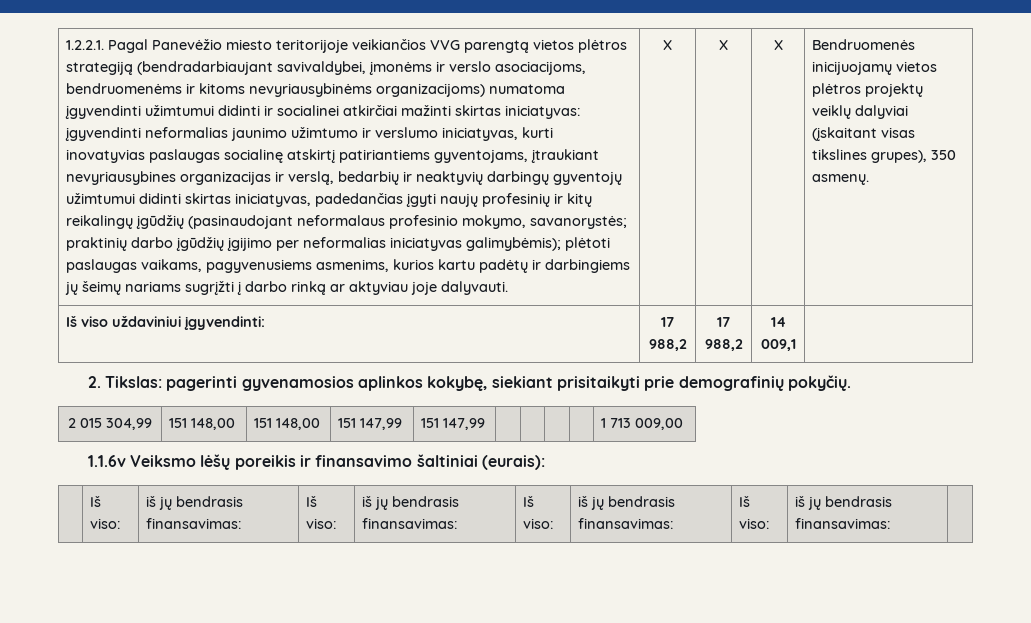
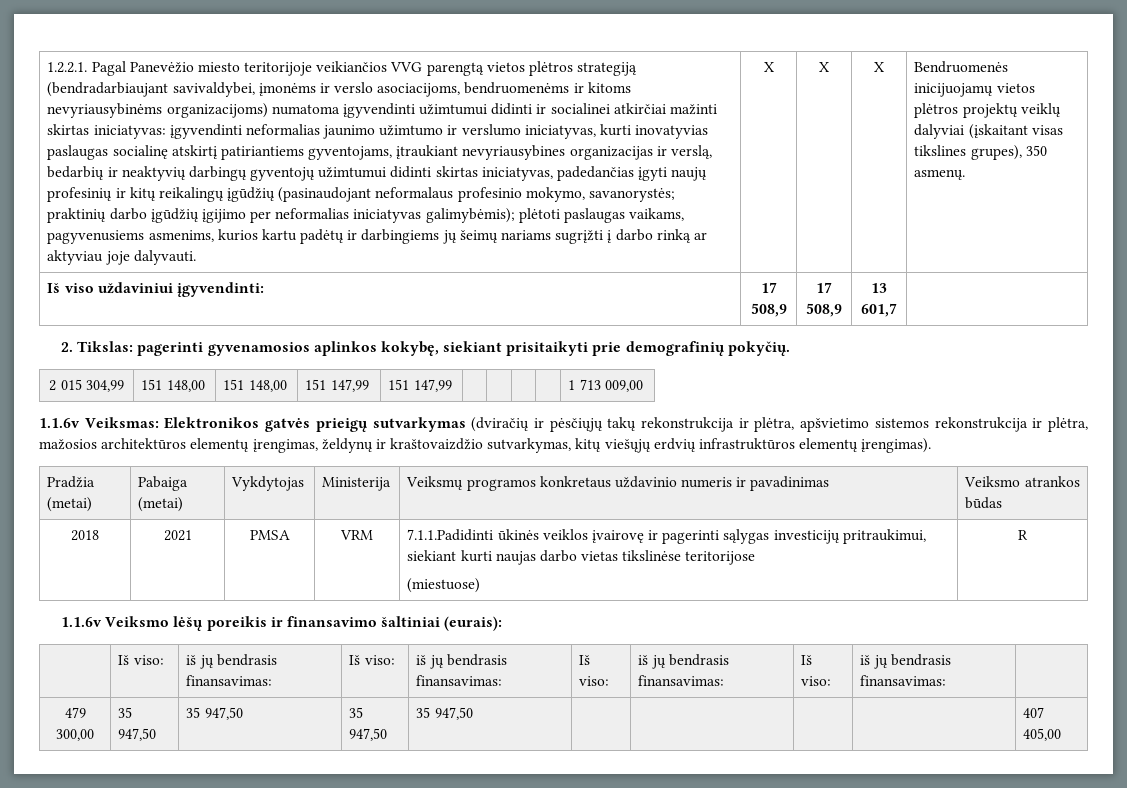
[648,339,687,351] [717,317,730,327] [704,339,743,351] [770,317,786,327] [760,339,796,351] 988,2 | 17 988,2 | 14 009,1 -> [750,303,787,317] [816,282,832,293] [806,303,842,317] [871,283,887,293] [861,303,897,317] 508,9 | 17 508,9 | 13 601,7
(684, 424) none -> [39,417,1089,432] [39,438,932,453] [47,476,96,488] [47,497,93,512] [138,476,189,491] [138,497,184,512] [231,476,305,491] [322,477,392,491] [406,476,830,491] [964,476,1080,487] [965,497,1003,509] [71,530,99,541] [163,530,192,541] [249,530,290,540] [340,530,373,540] [407,529,926,544] [407,550,756,565] [407,578,481,593] [1018,530,1028,540] // 1.1.6v Veiksmas: Elektronikos gatvės prieigų sutvarkymas (dviračių ir pėsčiųjų takų rekonstrukcija ir plėtra, apšvietimo sistemos rekonstrukcija ir plėtra, mažosios architektūros elementų įrengimas, želdynų ir kraštovaizdžio sutvarkymas, kitų viešųjų erdvių infrastruktūros elementų įrengimas). // Pradžia (metai) | Pabaiga (metai) | Vykdytojas | Ministerija | Veiksmų programos konkretaus uždavinio numeris ir pavadinimas | Veiksmo atrankos būdas // 2018 | 2021 | PMSA | VRM | 7.1.1.Padidinti ūkinės veiklos įvairovę ir pagerinti sąlygas investicijų pritraukimui, siekiant kurti naujas darbo vietas tikslinėse teritorijose // (miestuose) | R
(891, 523) none -> [64,707,86,718] [56,729,94,741] [118,707,133,718] [118,728,157,741] [186,707,243,720] [349,707,364,718] [349,728,388,741] [416,707,473,720] [1023,707,1045,718] [1023,728,1062,741] // 479 300,00 | 35 947,50 | 35 947,50 | 35 947,50 | 35 947,50 | | | | | 407 405,00

